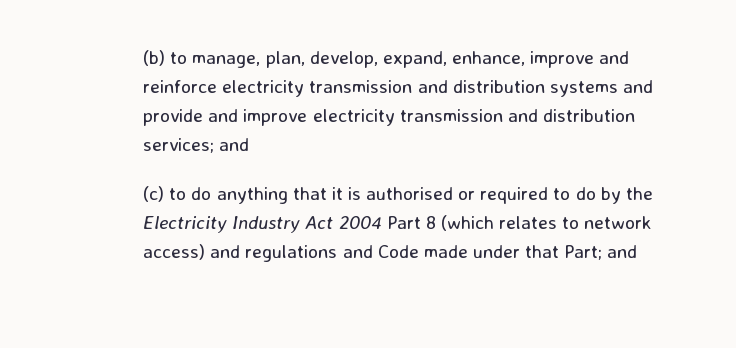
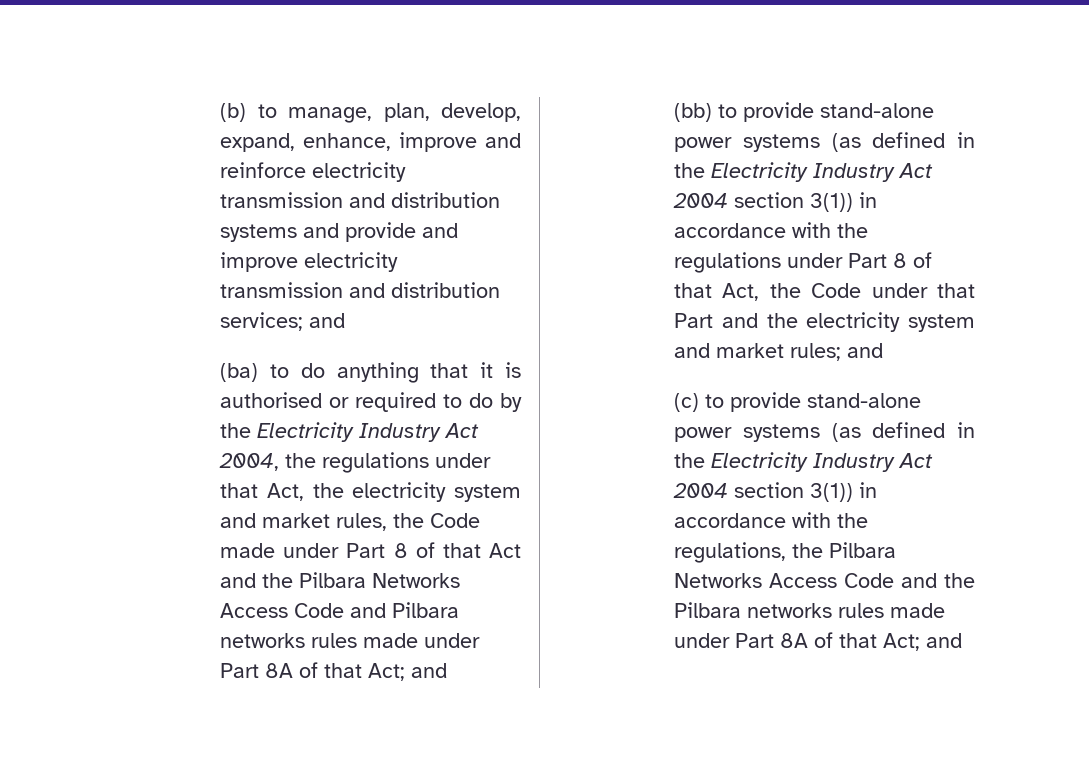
[143,186,165,202] (c) -> [219,363,258,382] (ba)
[338,215,653,231] [143,244,603,262] 2004 Part 8 (which relates to network access) and regulations and Code made under that Part; -> [218,452,491,473] [219,482,521,502] [219,513,480,531] [219,542,521,558] [219,572,460,588] [219,602,459,618] [219,633,480,648] [219,662,447,681] [673,102,934,122] [673,132,975,152] [673,162,933,182] [672,192,877,212] [673,222,868,238] [673,252,932,273] [673,283,975,301] [673,312,975,332] [673,343,883,361] [673,392,921,412] [673,422,975,442] [673,452,933,472] [672,482,877,502] [673,512,868,528] [673,542,896,563] [673,573,975,588] [673,602,945,618] [673,632,920,651] 2004, the regulations under that Act, the electricity system and market rules, the Code made under Part 8 of that Act and the Pilbara Networks Access Code and Pilbara networks rules made under Part 8A of that Act; and // (bb) to provide stand-alone power systems (as defined in the Electricity Industry Act 2004 section 3(1)) in accordance with the regulations under Part 8 of that Act, the Code under that Part and the electricity system and market rules; and // (c) to provide stand-alone power systems (as defined in the Electricity Industry Act 2004 section 3(1)) in accordance with the regulations, the Pilbara Networks Access Code and the Pilbara networks rules made under Part 8A of that Act;

